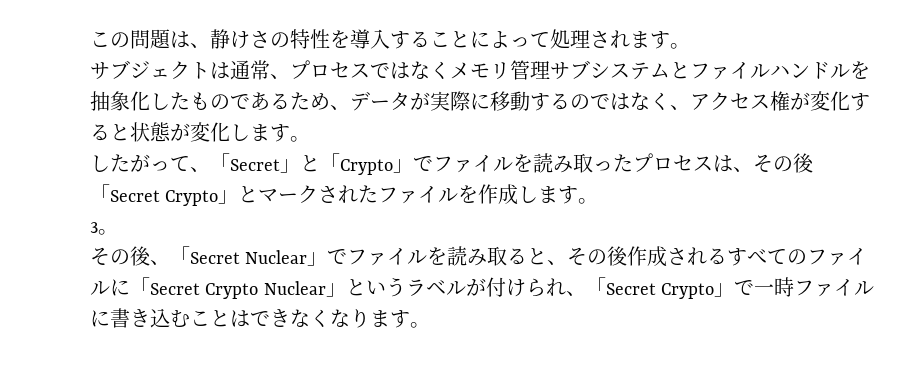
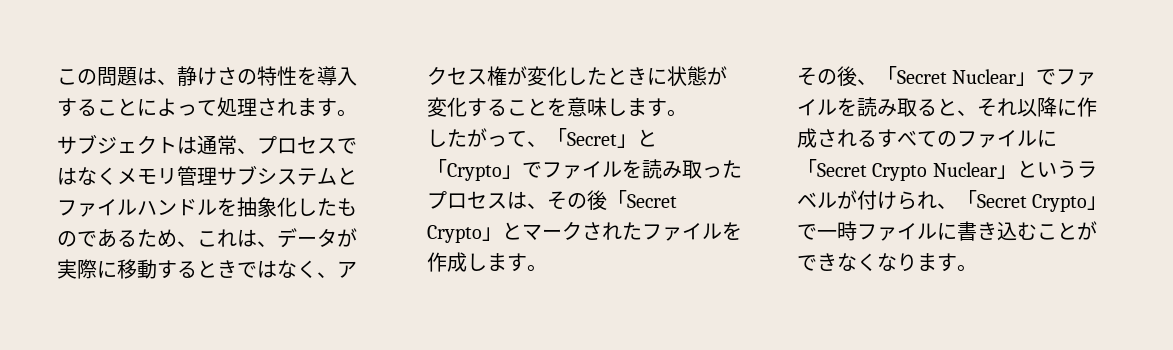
(350, 107) none -> [197,229,277,247] これは、
[570,94,590,110] の -> [197,260,237,278] とき
[850,93,870,111] [90,122,230,142] すると状態が変化 -> [567,66,727,86] [427,97,607,117] したときに状態が変化することを意味
[90,222,118,235] // 3。 -> (547, 268) none
[587,246,629,266] の後 -> [997,97,1077,117] れ以降に
[230,310,250,327] は -> [1077,221,1097,240] が

